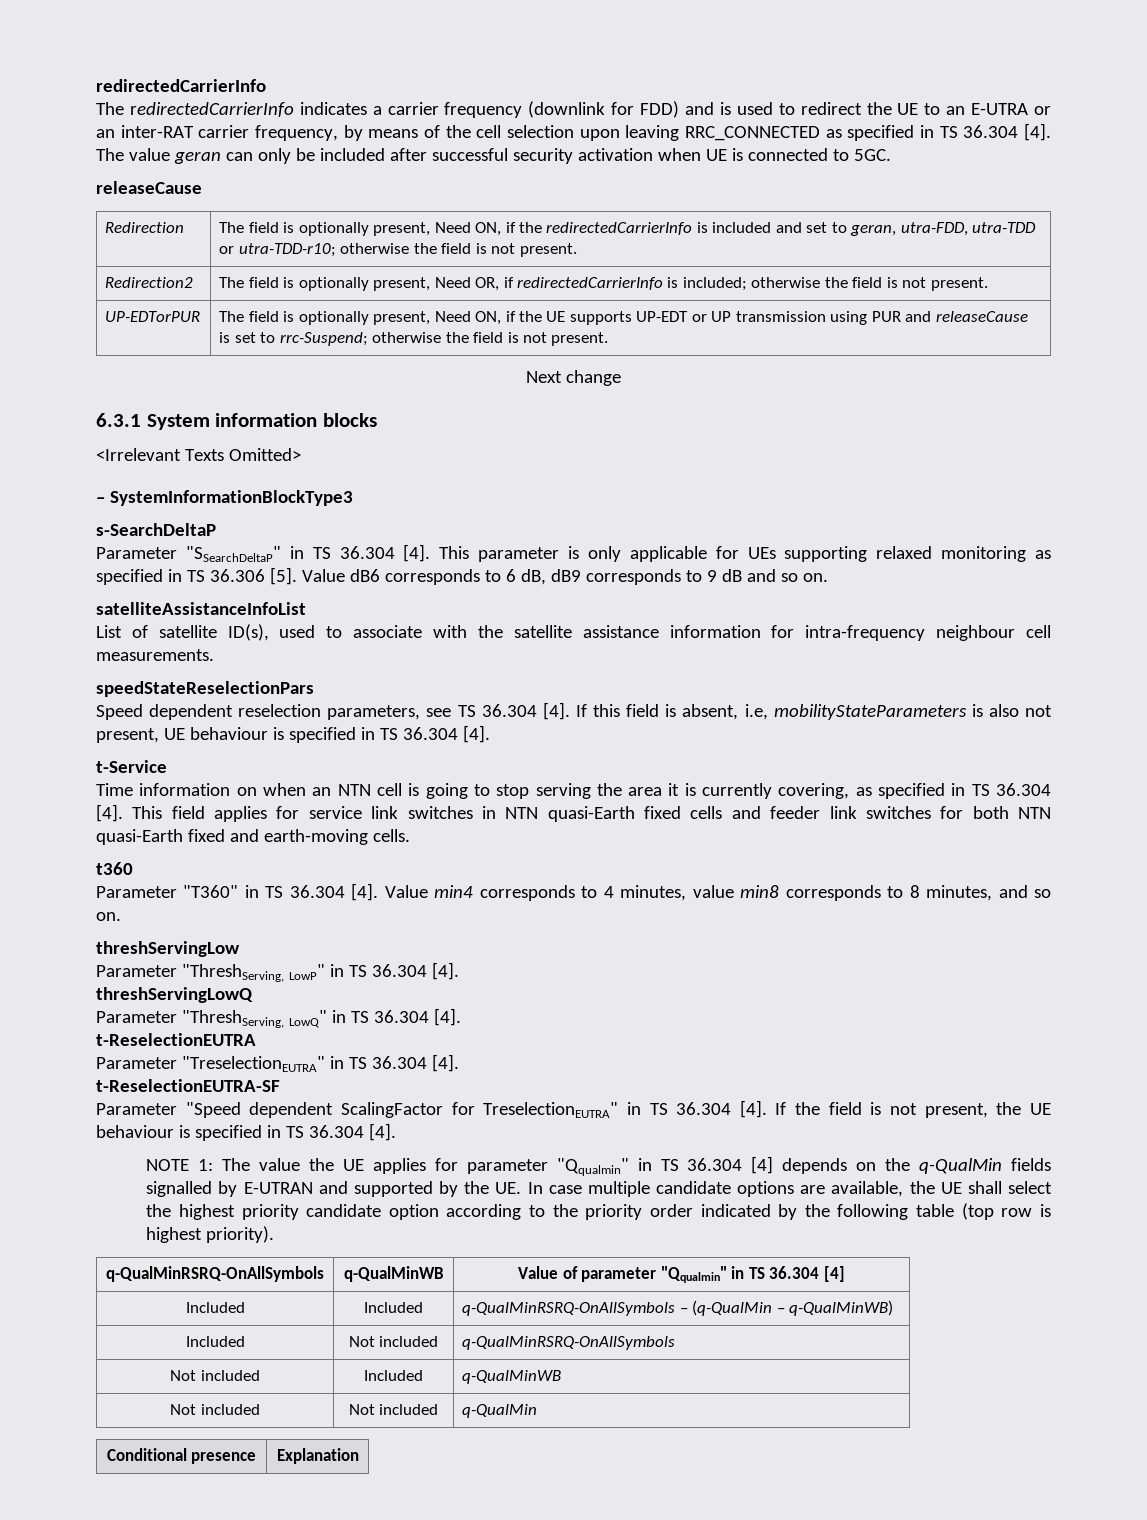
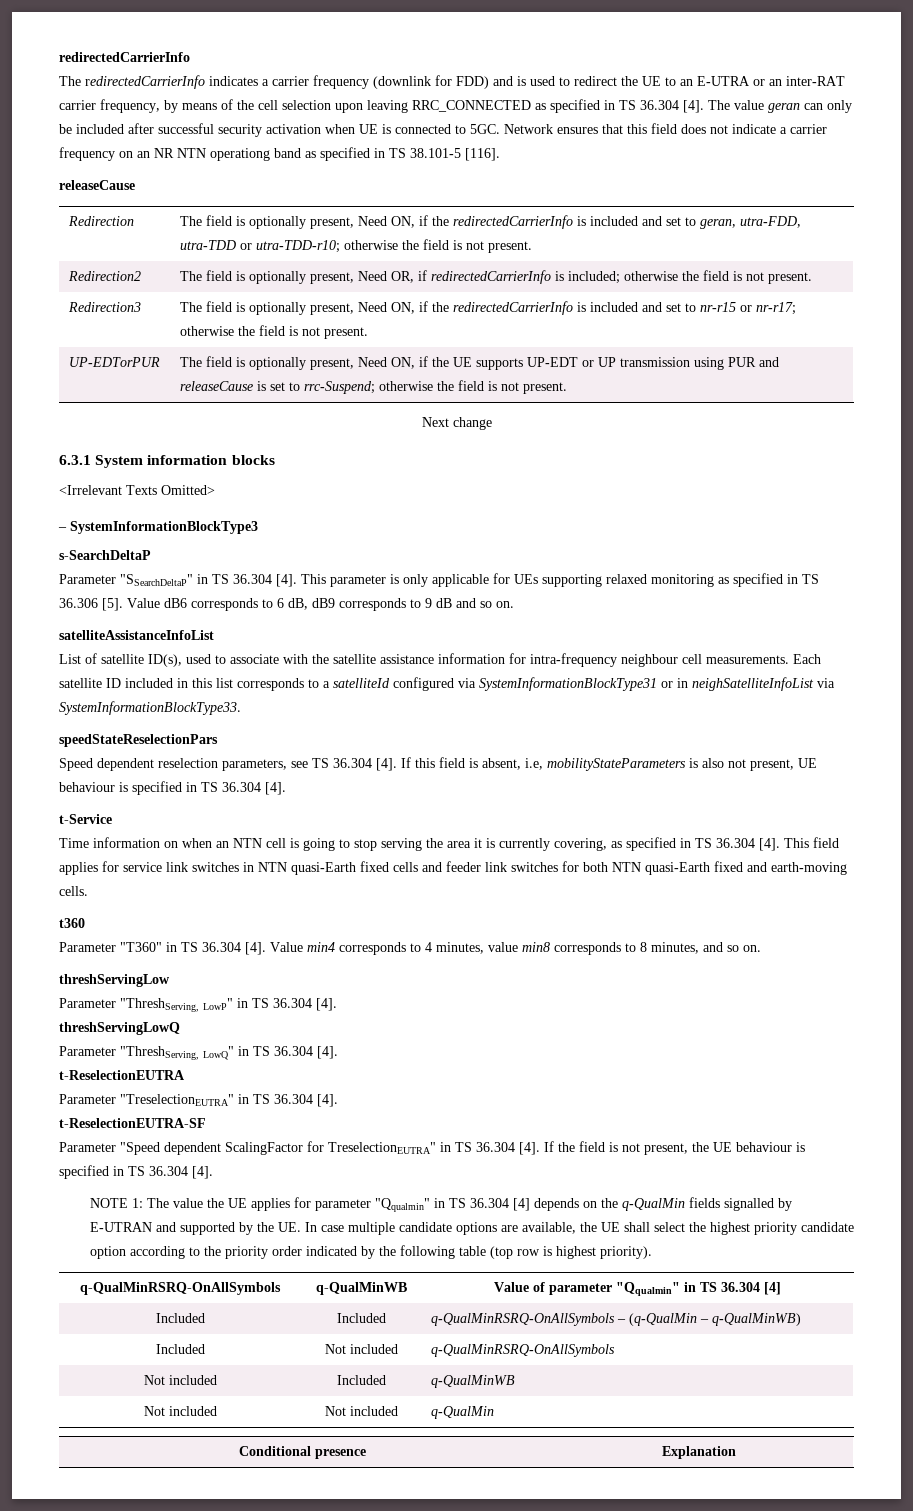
(891, 155) none -> [504,123,827,134] [59,147,500,161] Network ensures that this field does not indicate a carrier frequency on an NR NTN operationg band as specified in TS 38.101-5 [116].
(988, 284) none -> [67,302,141,312] [179,301,796,315] [179,325,368,339] // Redirection3 | The field is optionally present, Need ON, if the redirectedCarrierInfo is included and set to nr-r15 or nr-r17; otherwise the field is not present.
(214, 655) none -> [793,654,821,664] [59,677,835,691] [59,701,241,715] Each satellite ID included in this list corresponds to a satelliteId configured via SystemInformationBlockType31 or in neighSatelliteInfoList via SystemInformationBlockType33.

